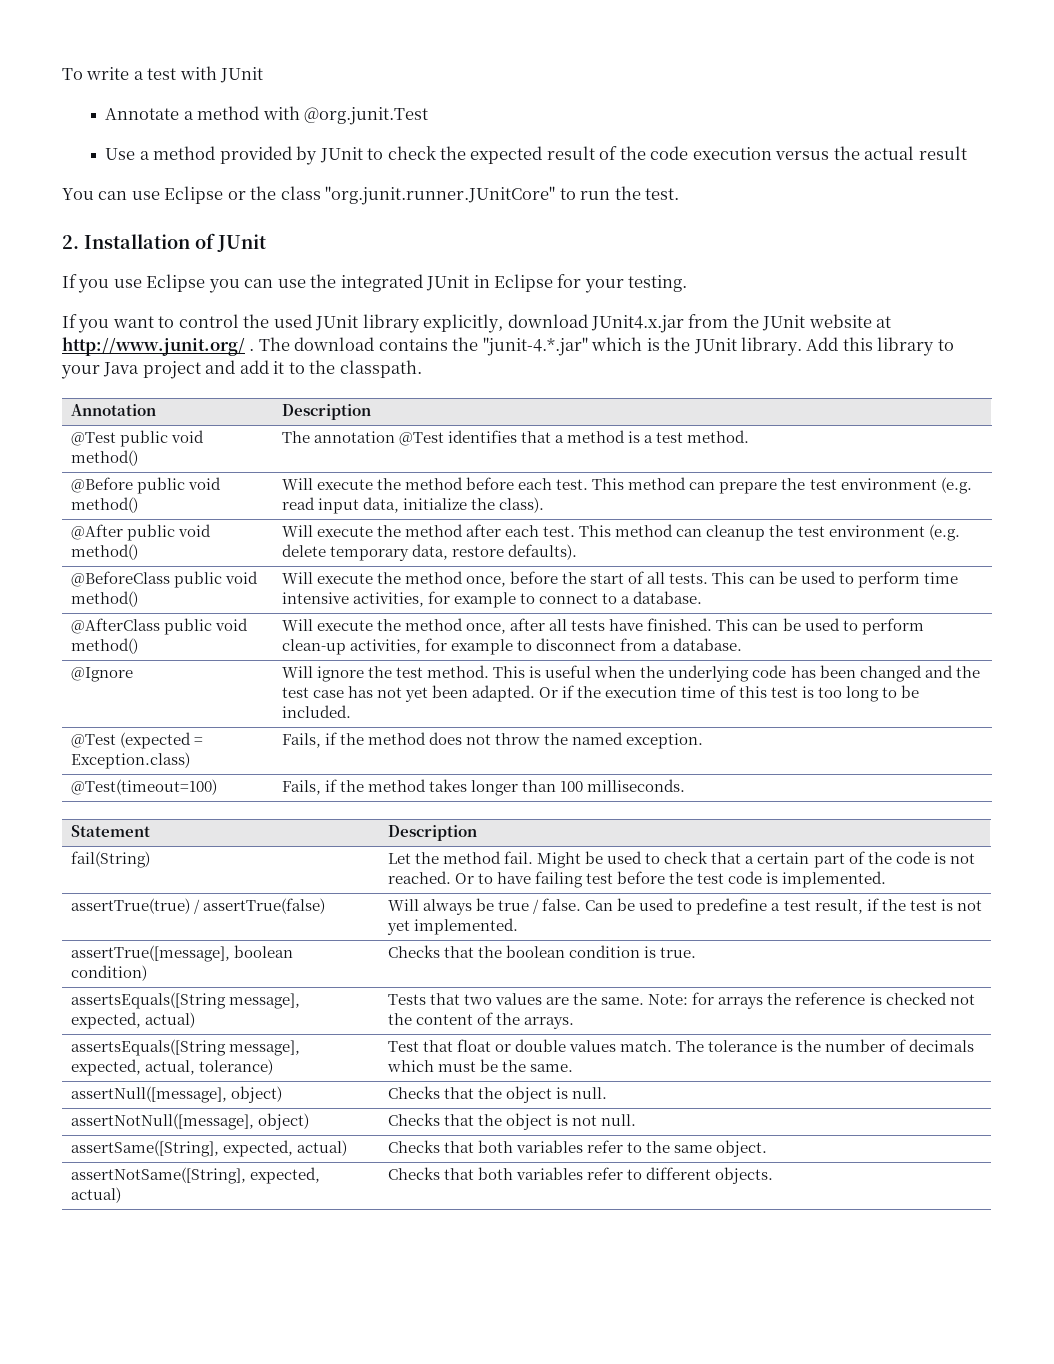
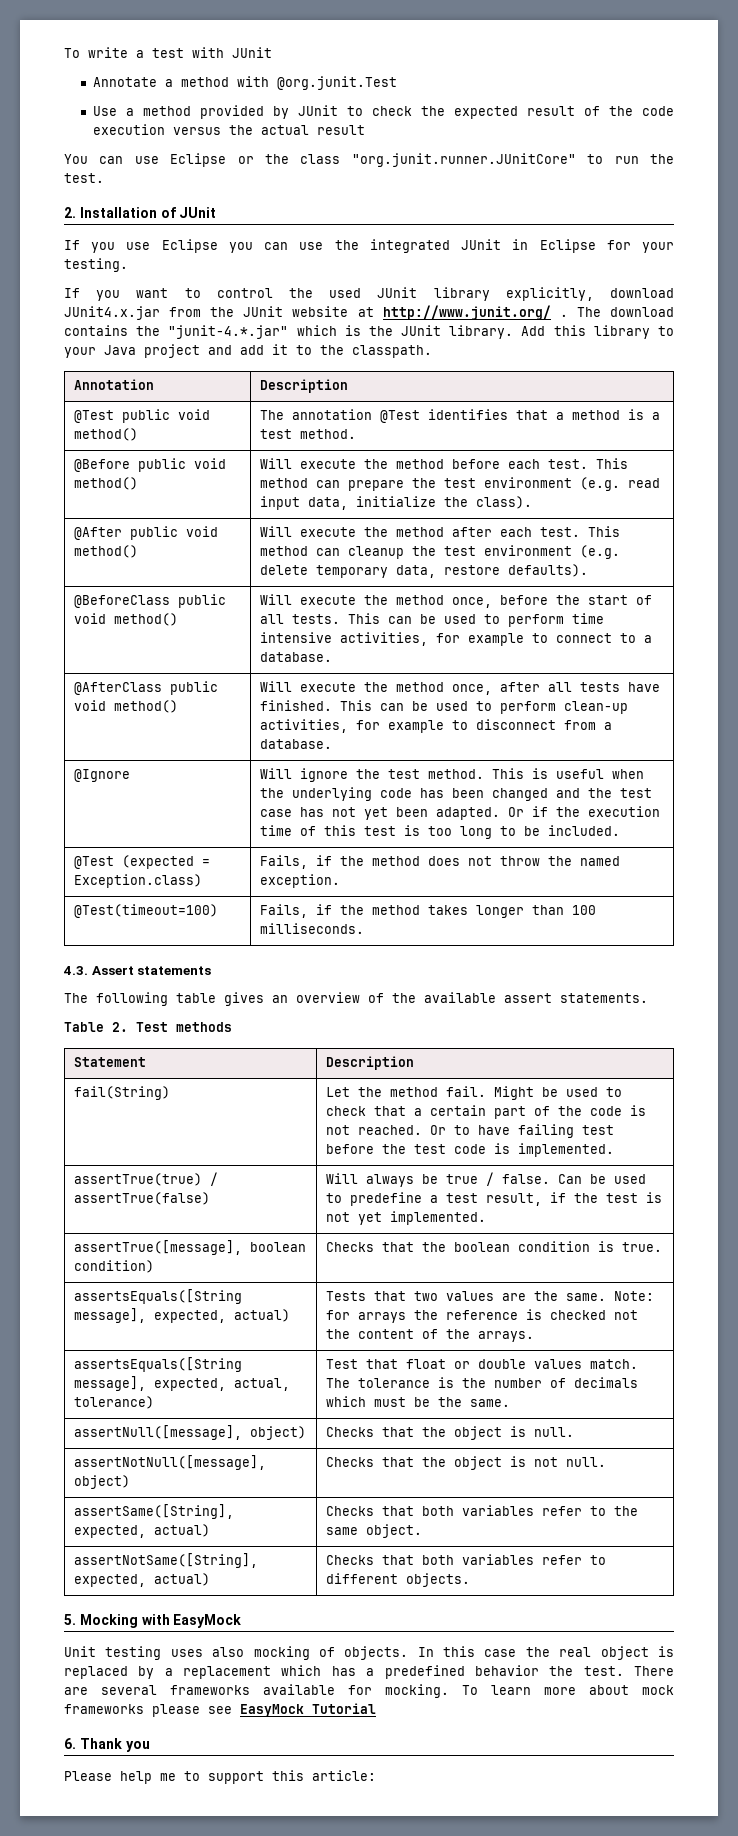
(686, 785) none -> [63,966,212,975] [64,992,648,1006] [64,1022,232,1032] // 4.3. Assert statements // The following table gives an overview of the available assert statements. // Table 2. Test methods
(774, 1175) none -> [64,1614,242,1628] [64,1646,674,1660] [64,1665,674,1679] [64,1684,674,1698] [64,1703,376,1717] [64,1738,150,1752] [64,1770,376,1784] // 5. Mocking with EasyMock // Unit testing uses also mocking of objects. In this case the real object is replaced by a replacement which has a predefined behavior the test. There are several frameworks available for mocking. To learn more about mock frameworks please see EasyMock Tutorial // 6. Thank you // Please help me to support this article:

